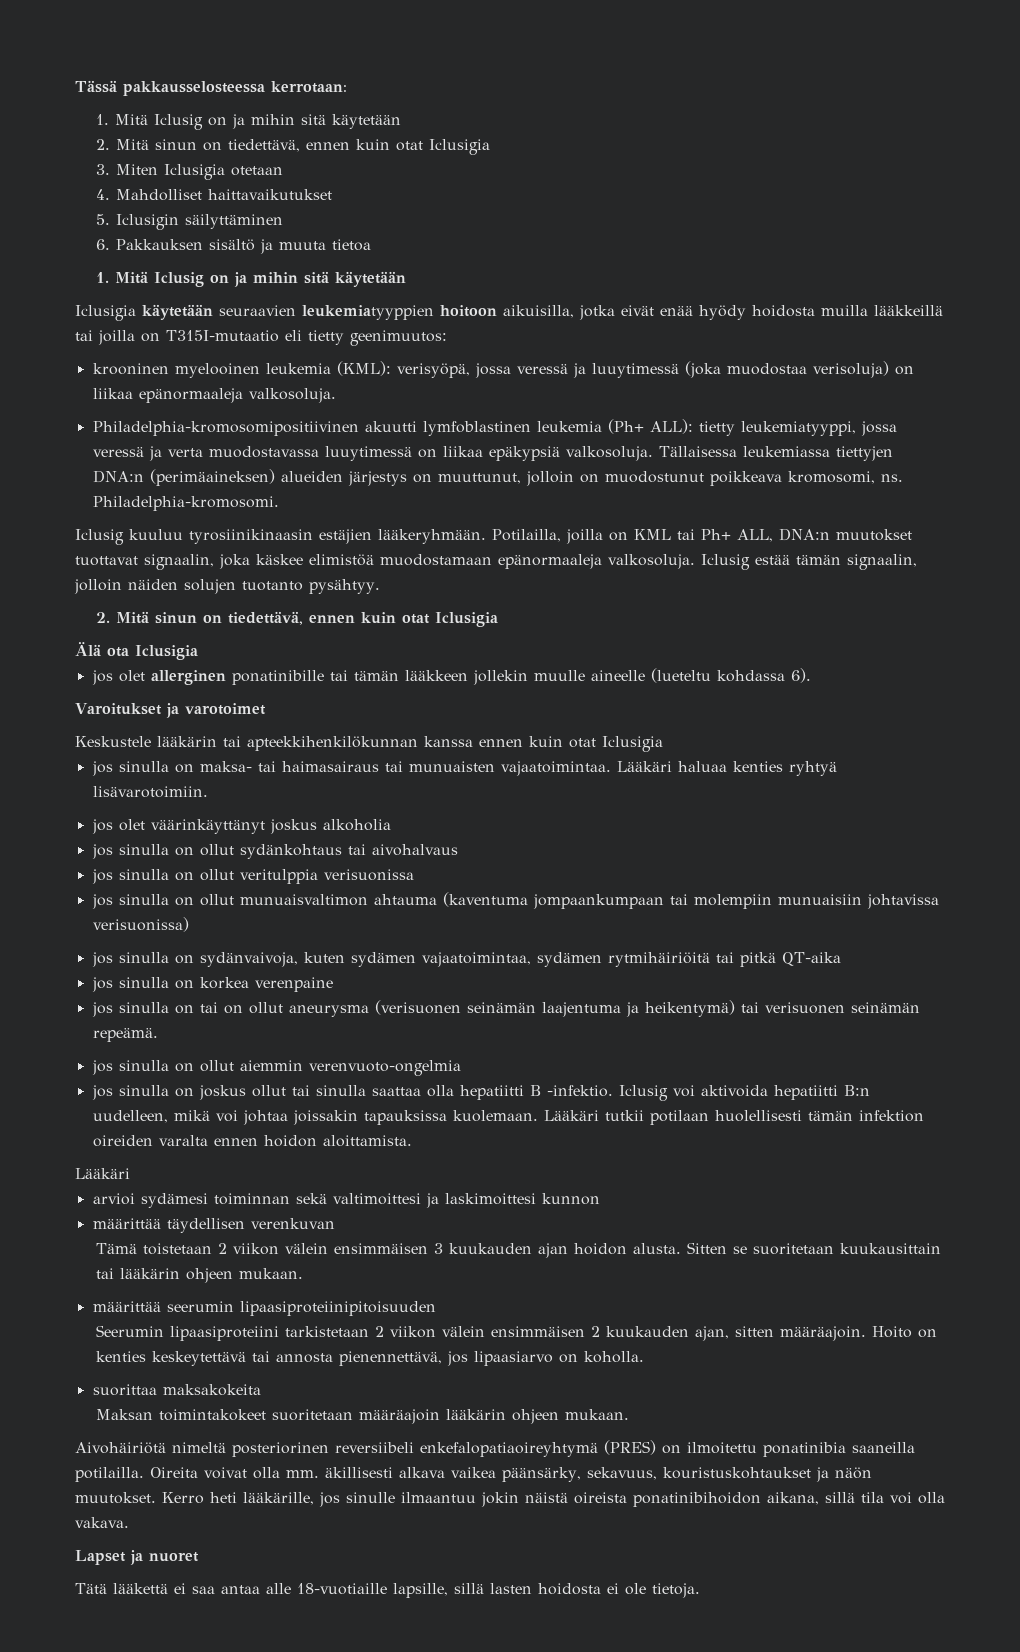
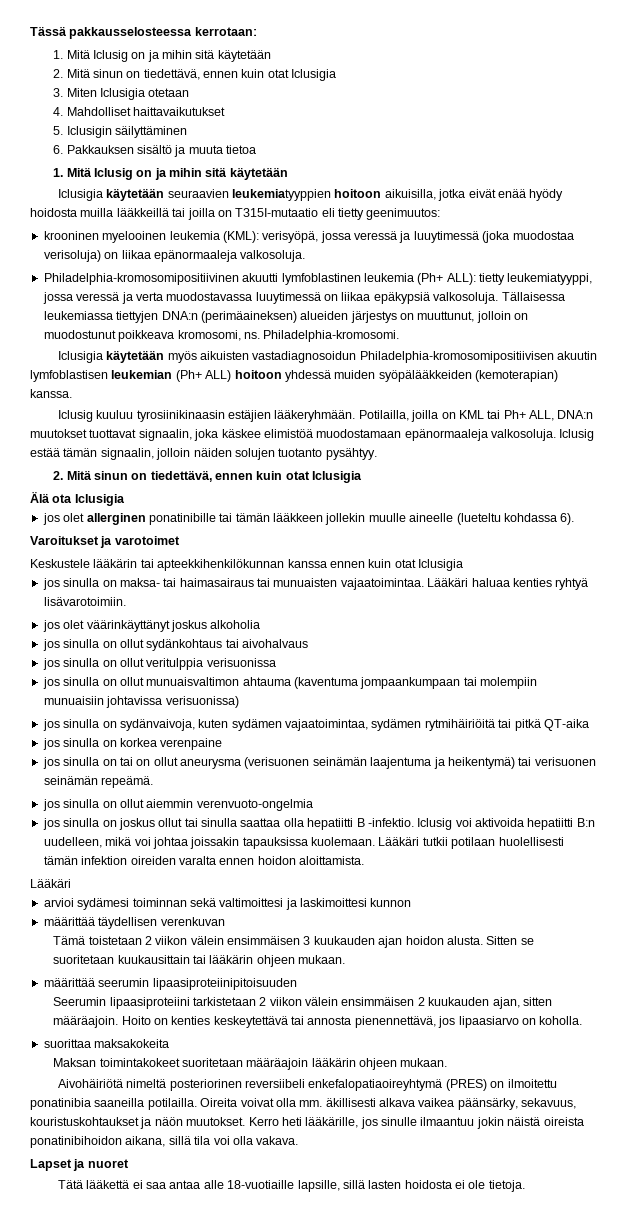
(279, 503) none -> [57,350,598,363] [30,370,558,382] [30,389,72,398] // Iclusigia käytetään myös aikuisten vastadiagnosoidun Philadelphia-kromosomipositiivisen akuutin lymfoblastisen leukemian (Ph+ ALL) hoitoon yhdessä muiden syöpälääkkeiden (kemoterapian) kanssa.

